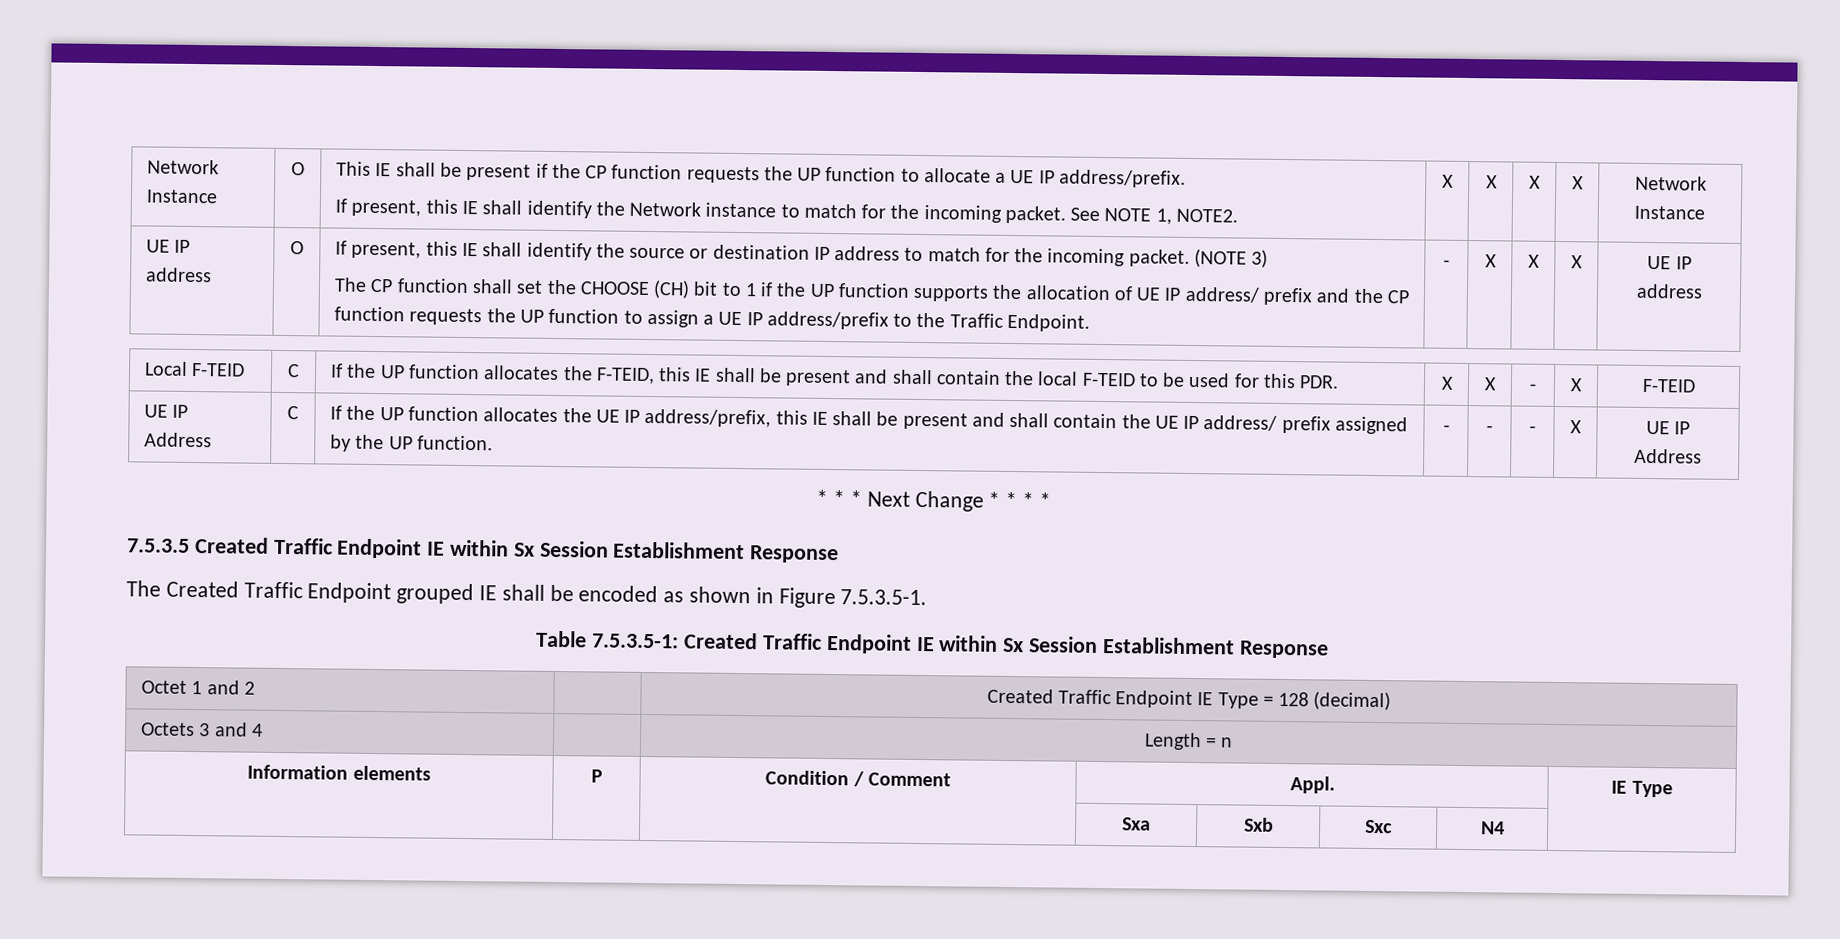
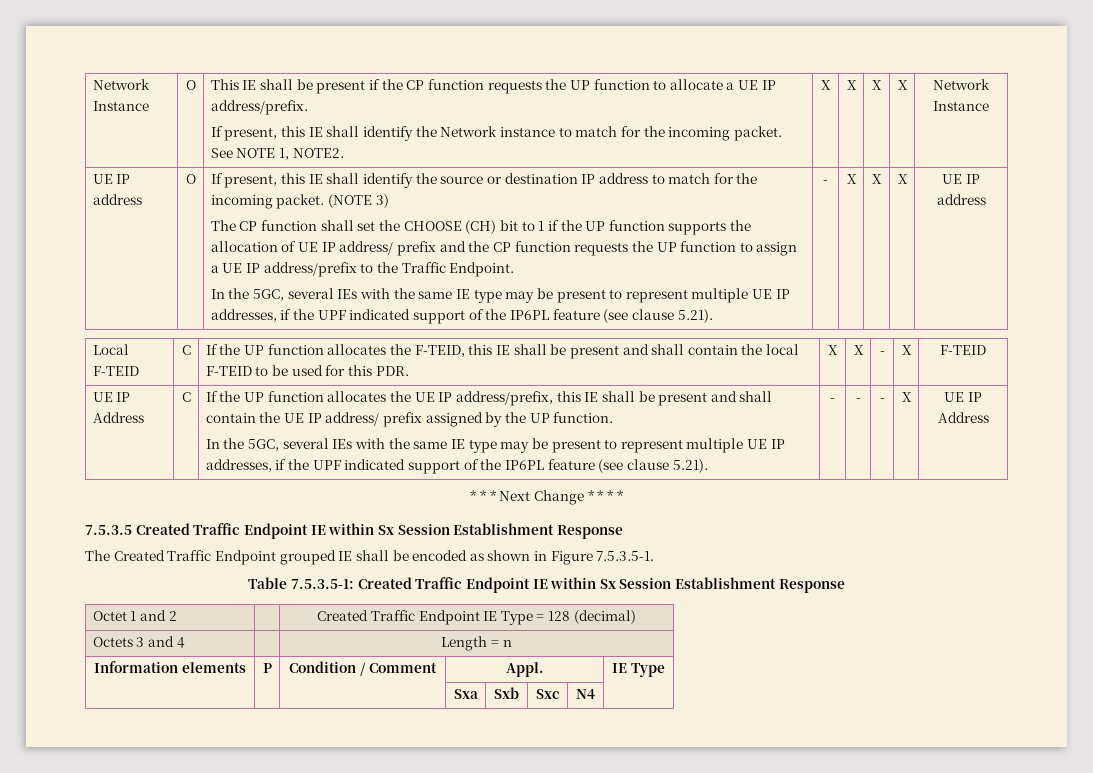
(1090, 322) none -> [210,288,790,303] [210,309,713,324] // In the 5GC, several IEs with the same IE type may be present to represent multiple UE IP addresses, if the UPF indicated support of the IP6PL feature (see clause 5.21).
(493, 443) none -> [205,438,785,453] [205,459,708,474] // In the 5GC, several IEs with the same IE type may be present to represent multiple UE IP addresses, if the UPF indicated support of the IP6PL feature (see clause 5.21).

